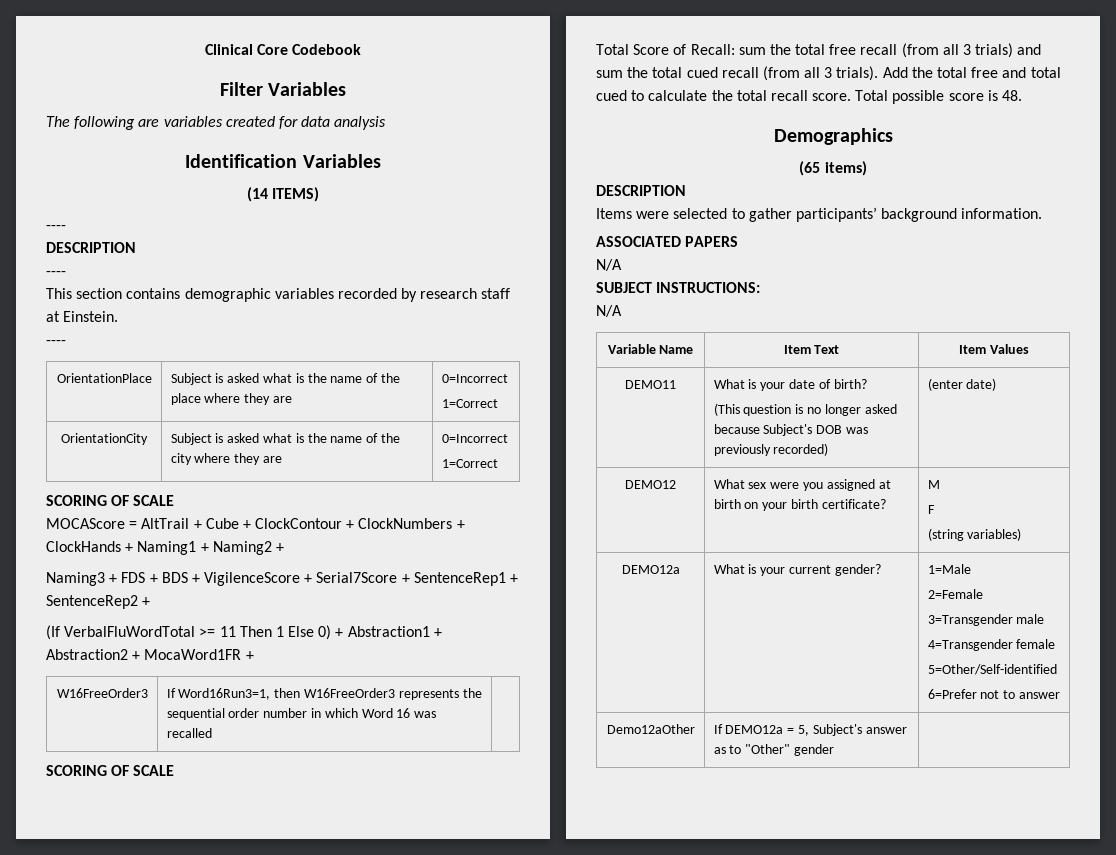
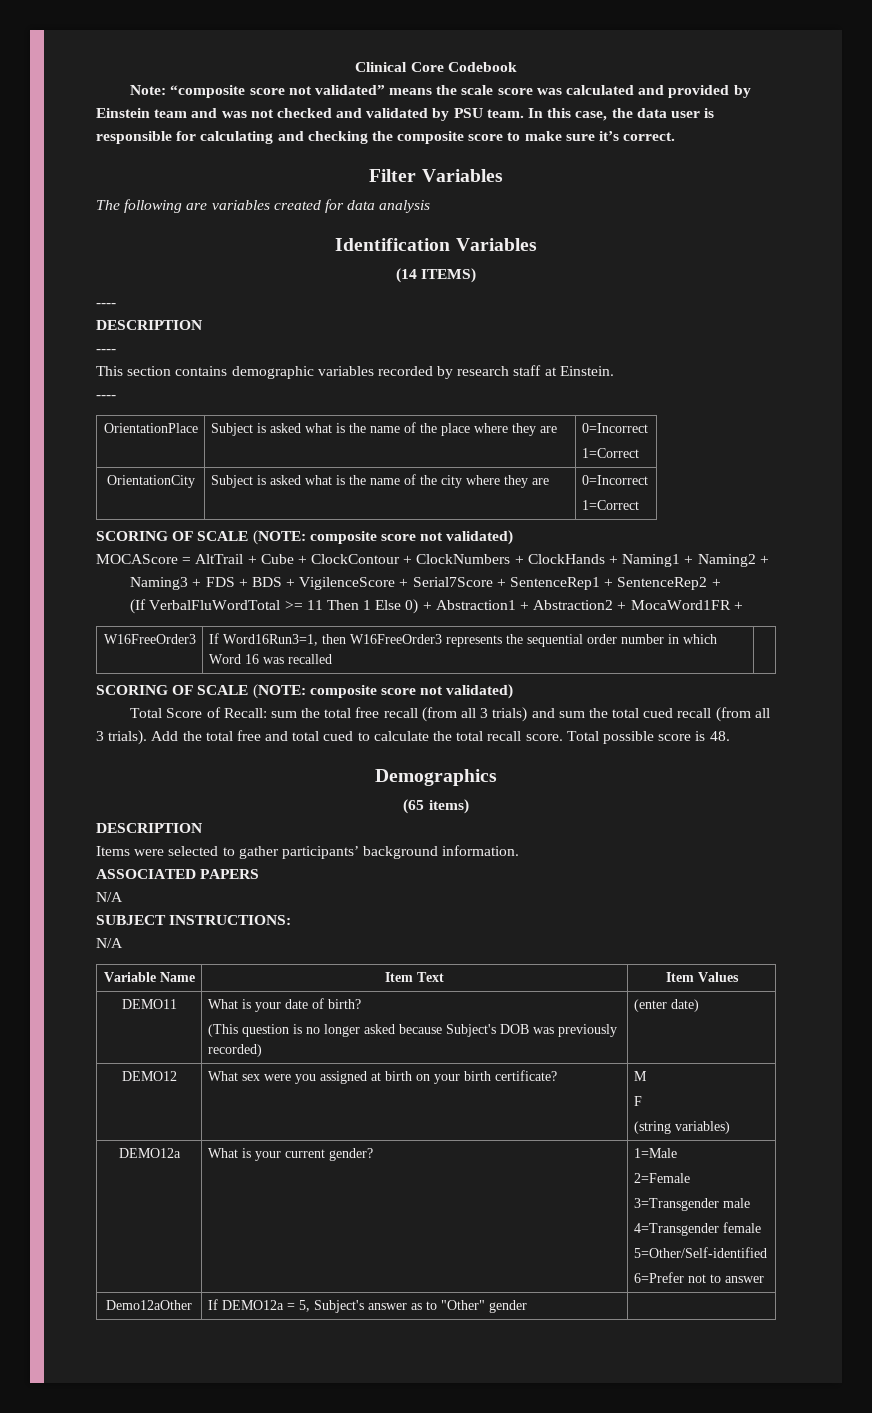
(362, 49) none -> [130,85,751,98] [96,108,715,121] [96,131,676,144] // Note: “composite score not validated” means the scale score was calculated and provided by Einstein team and was not checked and validated by PSU team. In this case, the data user is responsible for calculating and checking the composite score to make sure it’s correct.
(175, 500) none -> [252,530,514,545] (NOTE: composite score not validated)
(175, 770) none -> [252,684,514,699] (NOTE: composite score not validated)

